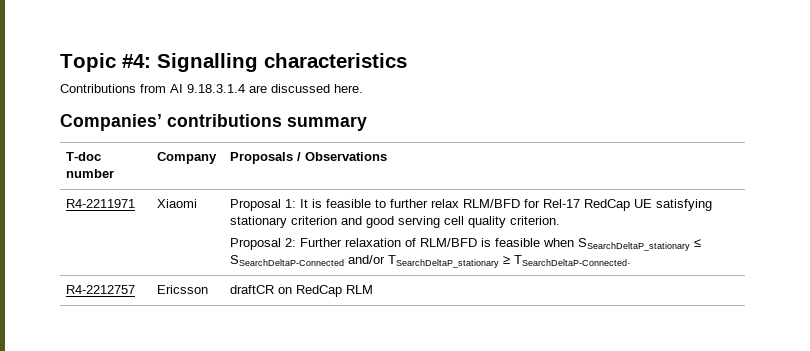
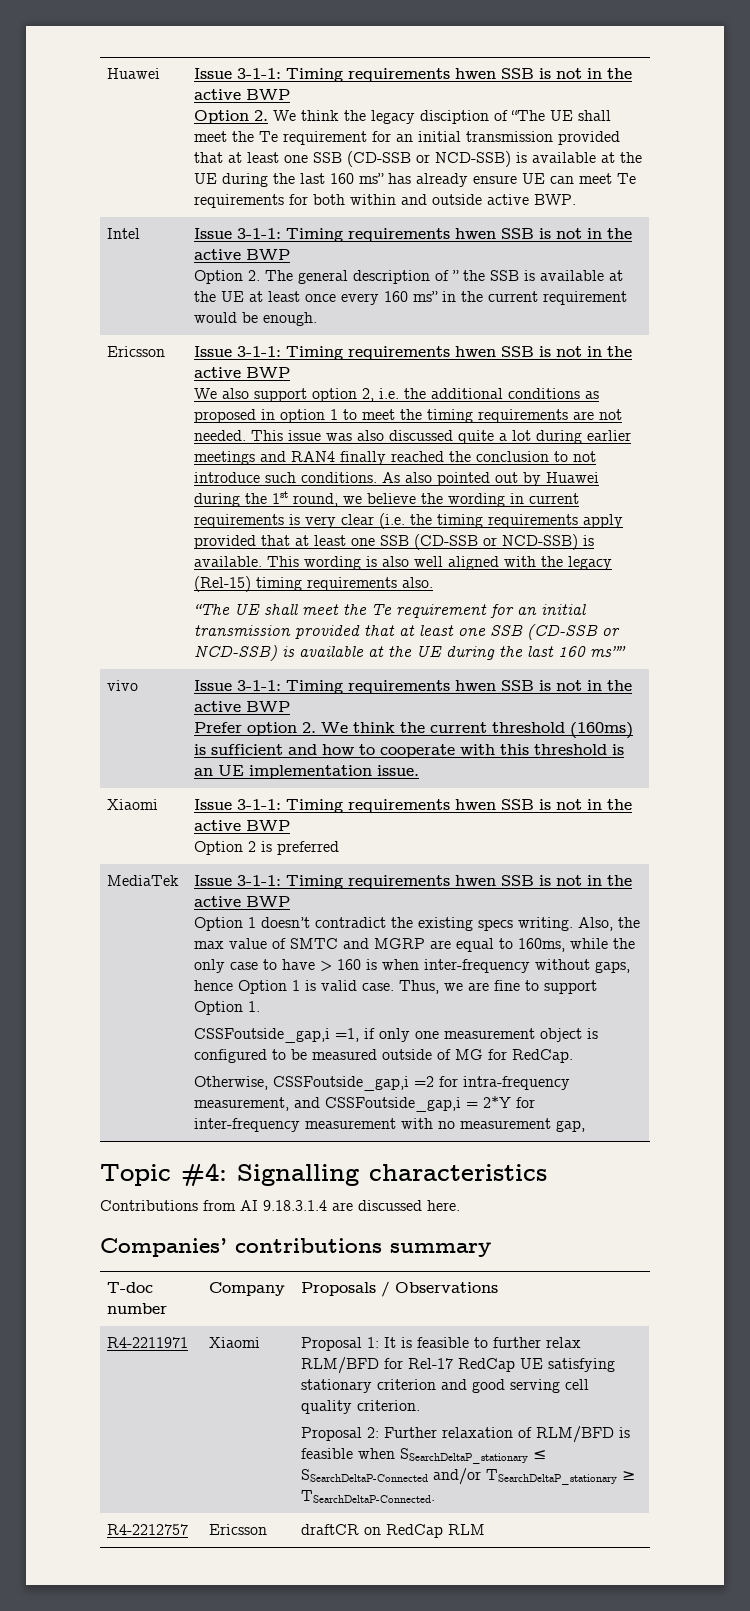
(60, 62) none -> [107,68,161,79] [194,68,633,82] [194,89,291,100] [194,110,612,124] [194,131,621,145] [194,151,643,167] [194,173,637,187] [194,194,577,208] [107,228,141,239] [194,228,633,242] [194,249,291,260] [194,270,624,284] [194,291,628,305] [194,312,318,326] [107,346,166,357] [194,346,633,360] [194,367,291,378] [194,388,600,402] [194,409,623,423] [194,430,632,444] [194,451,597,465] [194,472,600,486] [194,491,580,507] [194,513,624,529] [194,534,595,550] [194,556,613,570] [194,576,434,592] [194,603,587,618] [194,624,621,640] [194,645,627,661] [107,680,139,691] [194,680,633,694] [194,701,291,712] [194,722,634,739] [194,744,625,758] [194,765,420,779] [107,799,159,810] [194,799,633,813] [194,820,291,831] [194,841,340,855] [107,875,180,886] [194,875,633,889] [194,896,291,907] [194,917,641,931] [194,938,636,952] [194,959,631,973] [194,980,598,994] [194,1001,261,1015] [194,1028,599,1043] [194,1049,574,1063] [194,1076,571,1091] [194,1096,536,1112] [194,1118,586,1132] Huawei | Issue 3-1-1: Timing requirements hwen SSB is not in the active BWP // Option 2. We think the legacy disciption of “The UE shall meet the Te requirement for an initial transmission provided that at least one SSB (CD-SSB or NCD-SSB) is available at the UE during the last 160 ms” has already ensure UE can meet Te requirements for both within and outside active BWP. // Intel | Issue 3-1-1: Timing requirements hwen SSB is not in the active BWP // Option 2. The general description of ” the SSB is available at the UE at least once every 160 ms” in the current requirement would be enough. // Ericsson | Issue 3-1-1: Timing requirements hwen SSB is not in the active BWP // We also support option 2, i.e. the additional conditions as proposed in option 1 to meet the timing requirements are not needed. This issue was also discussed quite a lot during earlier meetings and RAN4 finally reached the conclusion to not introduce such conditions. As also pointed out by Huawei during the 1st round, we believe the wording in current requirements is very clear (i.e. the timing requirements apply provided that at least one SSB (CD-SSB or NCD-SSB) is available. This wording is also well aligned with the legacy (Rel-15) timing requirements also. // “The UE shall meet the Te requirement for an initial transmission provided that at least one SSB (CD-SSB or NCD-SSB) is available at the UE during the last 160 ms”” // vivo | Issue 3-1-1: Timing requirements hwen SSB is not in the active BWP // Prefer option 2. We think the current threshold (160ms) is sufficient and how to cooperate with this threshold is an UE implementation issue. // Xiaomi | Issue 3-1-1: Timing requirements hwen SSB is not in the active BWP // Option 2 is preferred // MediaTek | Issue 3-1-1: Timing requirements hwen SSB is not in the active BWP // Option 1 doesn’t contradict the existing specs writing. Also, the max value of SMTC and MGRP are equal to 160ms, while the only case to have > 160 is when inter-frequency without gaps, hence Option 1 is valid case. Thus, we are fine to support Option 1. // CSSFoutside_gap,i =1, if only one measurement object is configured to be measured outside of MG for RedCap. // Otherwise, CSSFoutside_gap,i =2 for intra-frequency measurement, and CSSFoutside_gap,i = 2*Y for inter-frequency measurement with no measurement gap, //

